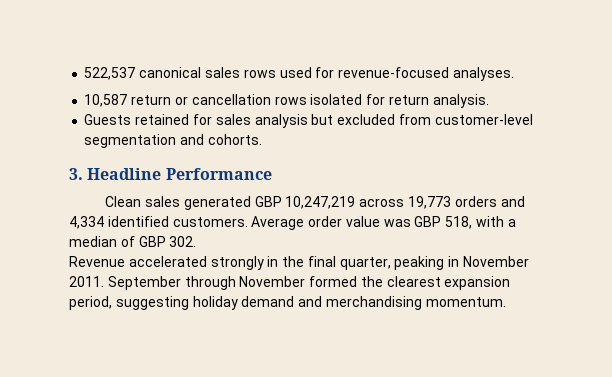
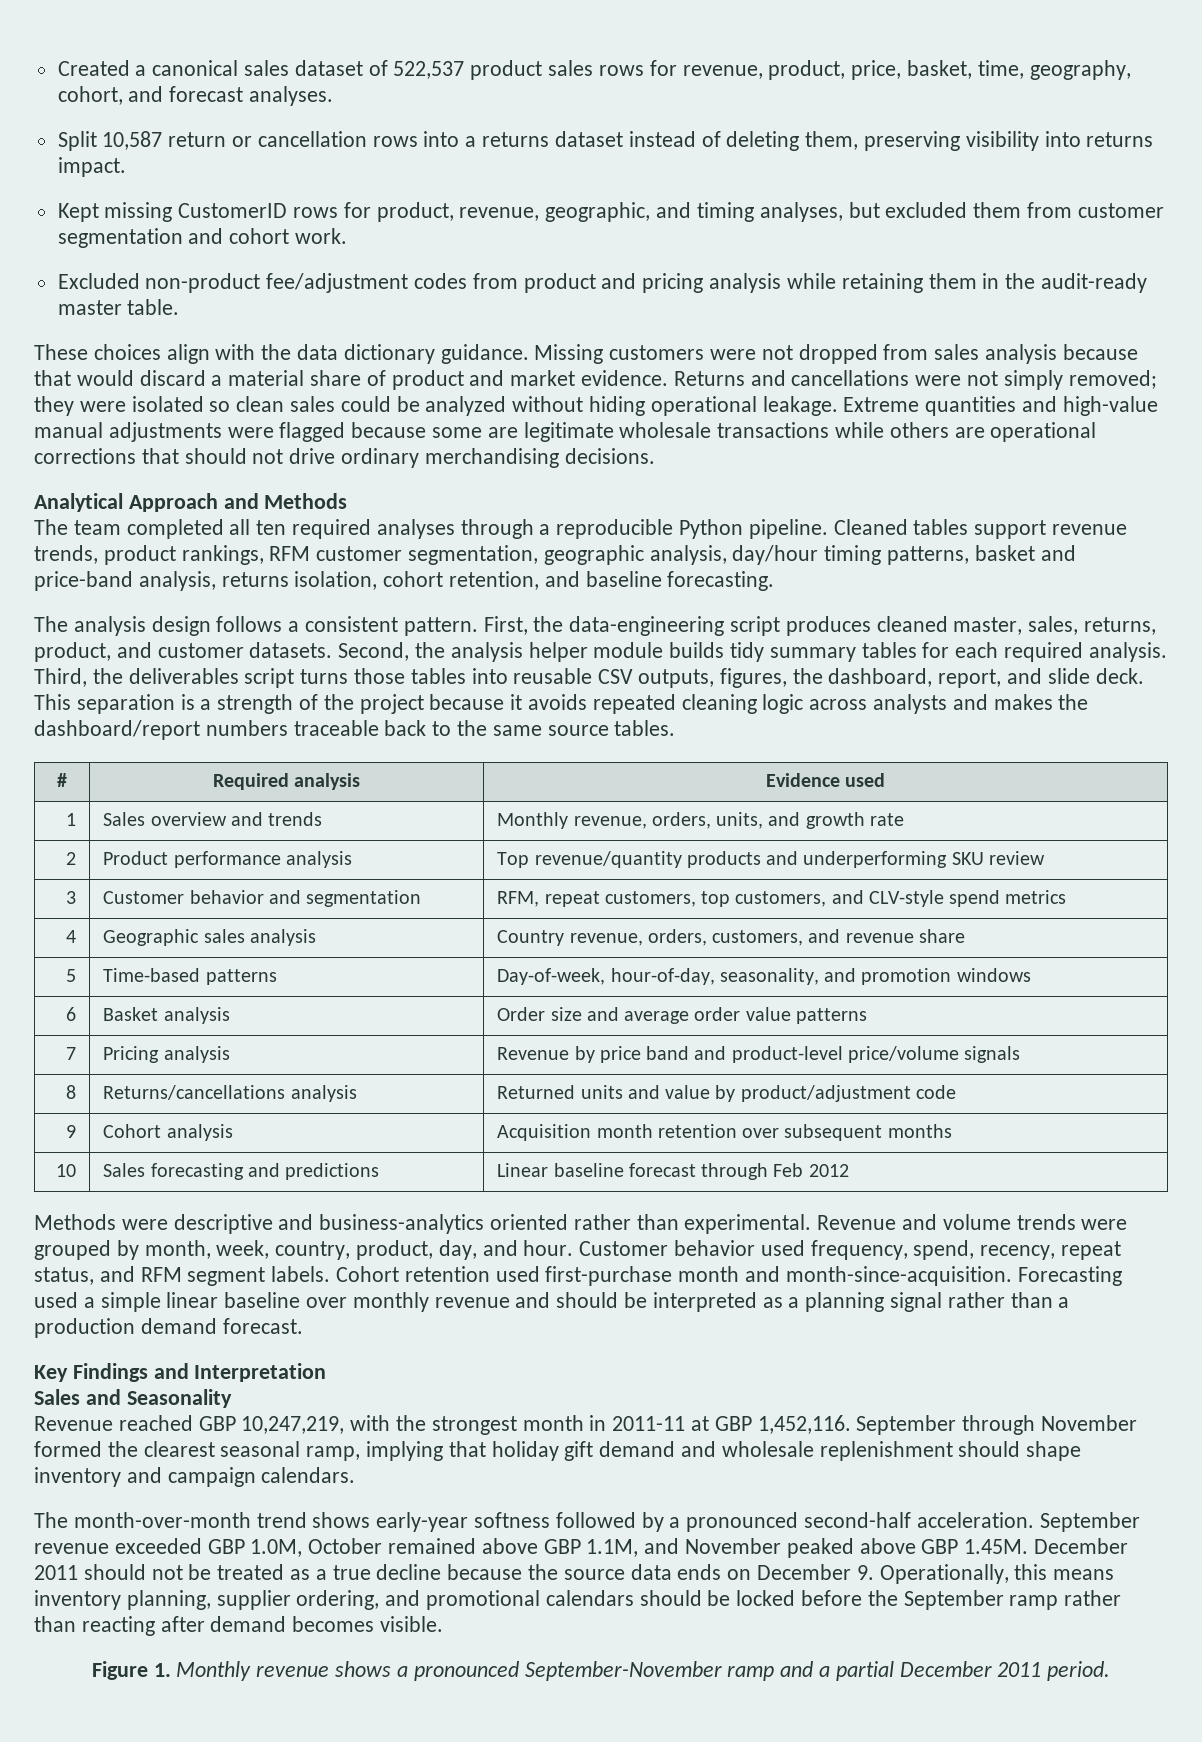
[84,67,450,80] 522,537 canonical sales rows used for revenue-focused -> [57,60,1131,80] [57,86,244,105] Created a canonical sales dataset of 522,537 product sales rows for revenue, product, price, basket, time, geography, cohort, and forecast
(514, 74) none -> [57,131,97,151] Split
[310,94,489,108] [84,114,533,128] [84,134,262,148] [69,168,272,180] [105,196,525,210] [69,216,516,230] [69,236,197,247] [69,256,530,270] [69,276,104,287] isolated for return analysis. // Guests retained for sales analysis but excluded from customer-level segmentation and cohorts. // 3. Headline Performance // Clean sales generated GBP 10,247,219 across 19,773 orders and 4,334 identified customers. Average order value was GBP 518, with a median of GBP 302. // Revenue accelerated strongly in the final quarter, peaking in November 2011. -> [423,131,1154,151] [57,157,126,177] [57,202,1164,222] [57,228,348,248] [57,273,1147,293] [57,299,180,315] [34,344,1138,364] [34,370,1157,390] [34,396,1158,416] [34,422,1097,442] [34,448,655,468] [34,493,348,512] [34,519,1128,539] [34,545,1076,565] [34,571,775,591] [34,616,1157,636] [34,642,1167,662] [34,668,1144,688] [34,694,1089,714] [34,720,676,740] [57,773,67,787] [212,773,361,790] [765,773,886,787] [65,813,76,826] [103,812,323,826] [497,812,904,829] [65,852,76,865] [103,851,352,868] [497,851,1045,868] [65,891,76,904] [103,890,422,907] [497,890,1067,907] [65,930,76,943] [103,929,316,946] [497,929,965,946] [65,969,76,982] [103,968,277,985] [497,968,1031,985] [65,1007,76,1021] [103,1007,230,1024] [497,1007,867,1024] [65,1047,76,1060] [103,1046,230,1063] [497,1046,1021,1063] [65,1085,76,1099] [103,1085,357,1102] [497,1085,956,1102] [65,1125,76,1138] [103,1124,233,1141] [497,1124,952,1141] [55,1164,76,1177] [103,1163,380,1180] [497,1163,849,1180] [34,1214,1128,1234] [34,1240,1122,1260] [34,1266,1122,1286] [34,1292,1070,1312] [34,1318,303,1338] [34,1363,327,1382] [34,1389,232,1408] [34,1415,851,1435] into a returns dataset instead of deleting them, preserving visibility into returns impact. // Kept missing CustomerID rows for product, revenue, geographic, and timing analyses, but excluded them from customer segmentation and cohort work. // Excluded non-product fee/adjustment codes from product and pricing analysis while retaining them in the audit-ready master table. // These choices align with the data dictionary guidance. Missing customers were not dropped from sales analysis because that would discard a material share of product and market evidence. Returns and cancellations were not simply removed; they were isolated so clean sales could be analyzed without hiding operational leakage. Extreme quantities and high-value manual adjustments were flagged because some are legitimate wholesale transactions while others are operational corrections that should not drive ordinary merchandising decisions. // Analytical Approach and Methods // The team completed all ten required analyses through a reproducible Python pipeline. Cleaned tables support revenue trends, product rankings, RFM customer segmentation, geographic analysis, day/hour timing patterns, basket and price-band analysis, returns isolation, cohort retention, and baseline forecasting. // The analysis design follows a consistent pattern. First, the data-engineering script produces cleaned master, sales, returns, product, and customer datasets. Second, the analysis helper module builds tidy summary tables for each required analysis. Third, the deliverables script turns those tables into reusable CSV outputs, figures, the dashboard, report, and slide deck. This separation is a strength of the project because it avoids repeated cleaning logic across analysts and makes the dashboard/report numbers traceable back to the same source tables. // # | Required analysis | Evidence used // 1 | Sales overview and trends | Monthly revenue, orders, units, and growth rate // 2 | Product performance analysis | Top revenue/quantity products and underperforming SKU review // 3 | Customer behavior and segmentation | RFM, repeat customers, top customers, and CLV-style spend metrics // 4 | Geographic sales analysis | Country revenue, orders, customers, and revenue share // 5 | Time-based patterns | Day-of-week, hour-of-day, seasonality, and promotion windows // 6 | Basket analysis | Order size and average order value patterns // 7 | Pricing analysis | Revenue by price band and product-level price/volume signals // 8 | Returns/cancellations analysis | Returned units and value by product/adjustment code // 9 | Cohort analysis | Acquisition month retention over subsequent months // 10 | Sales forecasting and predictions | Linear baseline forecast through Feb 2012 // Methods were descriptive and business-analytics oriented rather than experimental. Revenue and volume trends were grouped by month, week, country, product, day, and hour. Customer behavior used frequency, spend, recency, repeat status, and RFM segment labels. Cohort retention used first-purchase month and month-since-acquisition. Forecasting used a simple linear baseline over monthly revenue and should be interpreted as a planning signal rather than a production demand forecast. // Key Findings and Interpretation // Sales and Seasonality // Revenue reached GBP 10,247,219, with the strongest month in 2011-11 at GBP 1,452,116.
[444,276,511,290] [69,296,506,310] expansion period, suggesting holiday demand and merchandising momentum. -> [220,1441,1082,1461] [34,1467,356,1487] [34,1512,1140,1532] [34,1538,1129,1558] [34,1564,1115,1584] [34,1590,1122,1610] [34,1616,444,1636] [91,1661,1111,1681] seasonal ramp, implying that holiday gift demand and wholesale replenishment should shape inventory and campaign calendars. // The month-over-month trend shows early-year softness followed by a pronounced second-half acceleration. September revenue exceeded GBP 1.0M, October remained above GBP 1.1M, and November peaked above GBP 1.45M. December 2011 should not be treated as a true decline because the source data ends on December 9. Operationally, this means inventory planning, supplier ordering, and promotional calendars should be locked before the September ramp rather than reacting after demand becomes visible. // Figure 1. Monthly revenue shows a pronounced September-November ramp and a partial December 2011 period.

